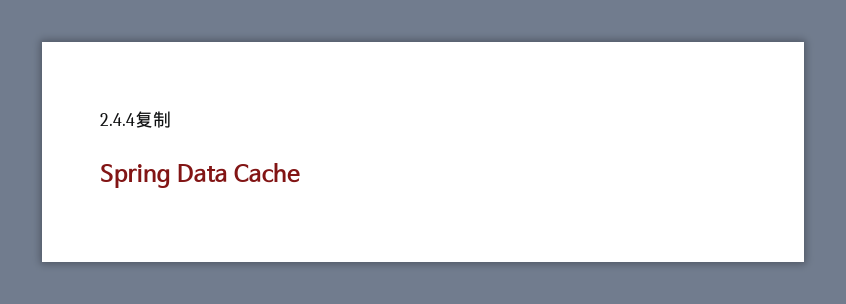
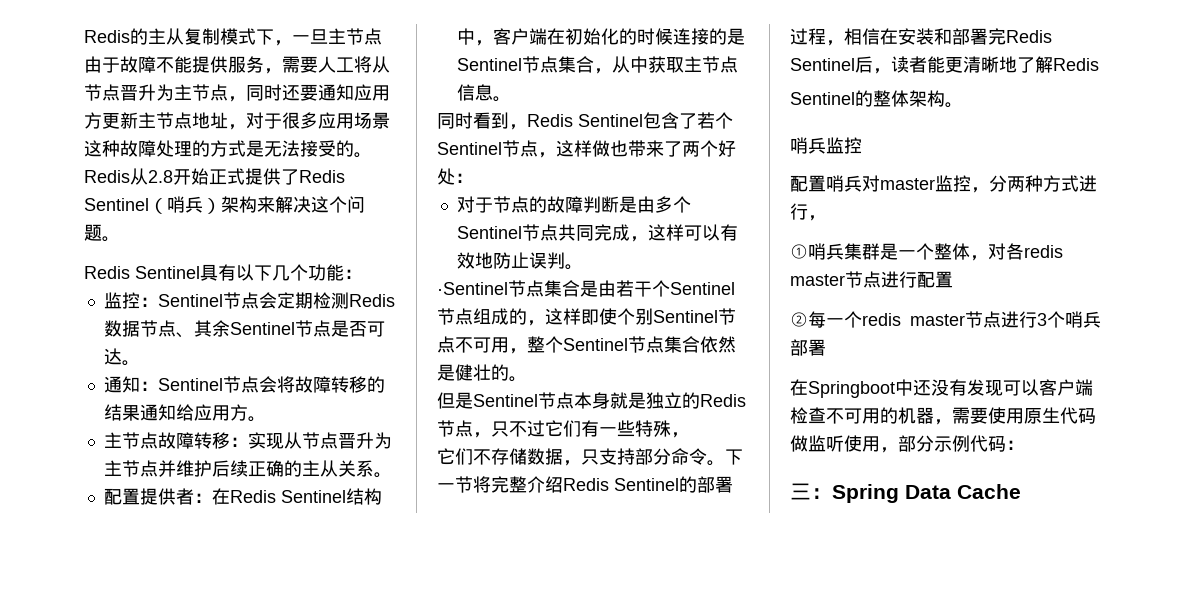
[100,113,135,126] 2.4.4 -> [84,28,184,45] Redis的主从
(171, 119) // -> [220,28,382,46] [84,56,390,74] [84,84,390,102] [84,112,390,130] [84,140,372,158] [84,168,345,185] [84,196,365,214] [84,224,120,242] [84,264,362,281] [103,292,395,309] [103,320,385,338] [103,348,140,366] [103,376,385,393] [103,404,266,422] [103,432,392,449] [103,460,392,478] [103,488,382,505] [456,28,745,46] [456,56,738,74] [456,84,511,102] [437,112,733,130] [437,140,736,158] [437,168,473,185] [456,196,691,213] [456,224,738,242] [456,252,583,270] [437,280,735,297] [437,308,736,326] [437,336,736,354] [437,364,527,382] [437,392,746,409] [437,420,689,438] [437,448,743,466] [437,476,733,493] [790,28,1052,46] [790,56,1099,74] [790,90,963,108] [790,137,862,154] [790,175,1097,193] [790,203,826,221] [790,243,1063,261] [790,271,953,288] [790,311,1101,328] [790,339,826,356] [790,379,1093,398] [790,407,1096,425] [790,435,1024,453] [790,483,832,500] 模式下，一旦主节点由于故障不能提供服务，需要人工将从节点晋升为主节点，同时还要通知应用方更新主节点地址，对于很多应用场景这种故障处理的方式是无法接受的。Redis从2.8开始正式提供了Redis Sentinel（哨兵）架构来解决这个问题。 // Redis Sentinel具有以下几个功能： // 监控：Sentinel节点会定期检测Redis数据节点、其余Sentinel节点是否可达。 // 通知：Sentinel节点会将故障转移的结果通知给应用方。 // 主节点故障转移：实现从节点晋升为主节点并维护后续正确的主从关系。 // 配置提供者：在Redis Sentinel结构中，客户端在初始化的时候连接的是Sentinel节点集合，从中获取主节点信息。 // 同时看到，Redis Sentinel包含了若个Sentinel节点，这样做也带来了两个好处： // 对于节点的故障判断是由多个Sentinel节点共同完成，这样可以有效地防止误判。 // ·Sentinel节点集合是由若干个Sentinel节点组成的，这样即使个别Sentinel节点不可用，整个Sentinel节点集合依然是健壮的。 // 但是Sentinel节点本身就是独立的Redis节点，只不过它们有一些特殊， // 它们不存储数据，只支持部分命令。下一节将完整介绍Redis Sentinel的部署过程，相信在安装和部署完Redis Sentinel后，读者能更清晰地了解Redis // Sentinel的整体架构。 // 哨兵监控 // 配置哨兵对master监控，分两种方式进行， // ①哨兵集群是一个整体，对各redis master节点进行配置 // ②每一个redis master节点进行3个哨兵部署 // 在Springboot中还没有发现可以客户端检查不可用的机器，需要使用原生代码做监听使用，部分示例代码： // 三：

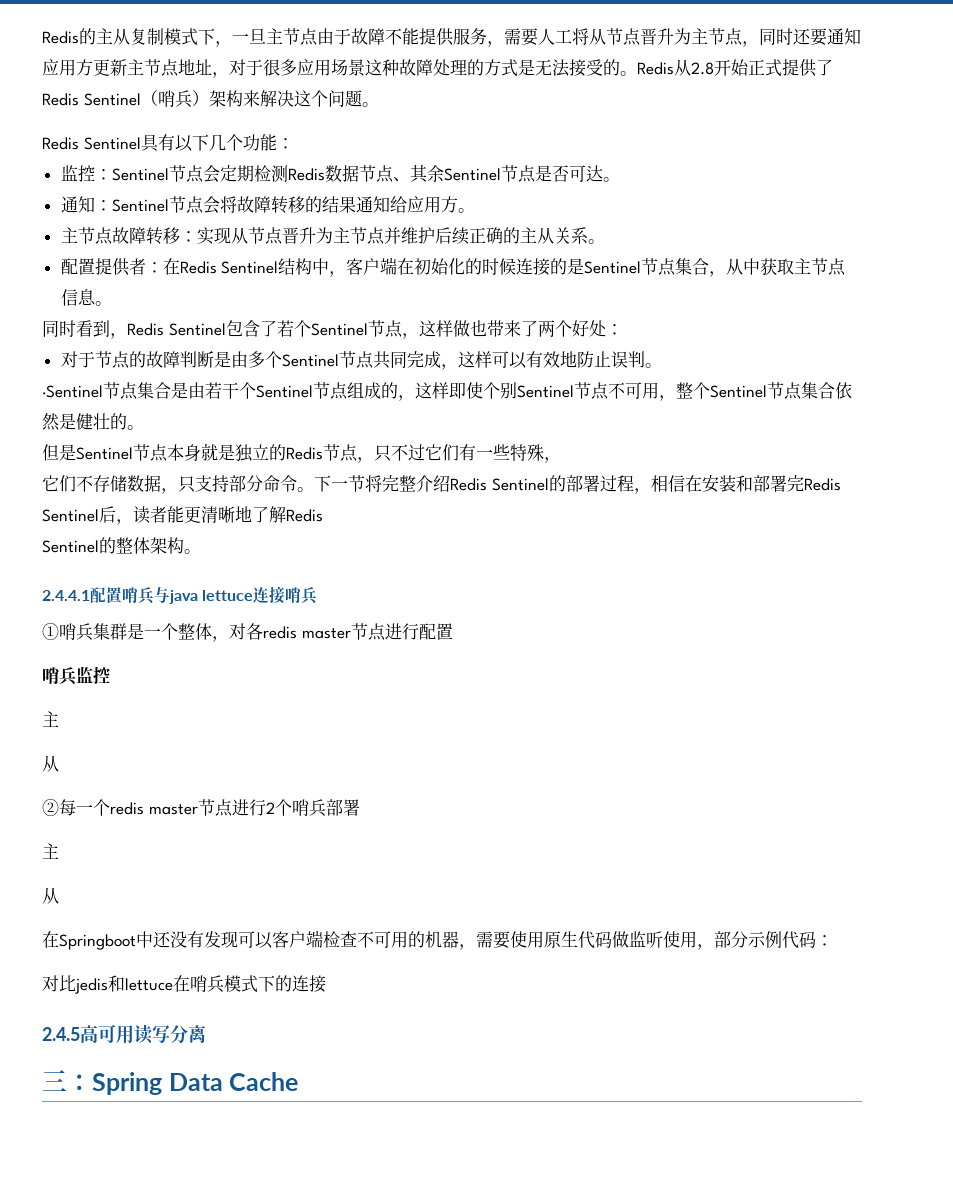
[790,137,862,154] [790,175,1097,193] [790,203,826,221] 哨兵监控 // 配置哨兵对master监控，分两种方式进行， -> [42,586,318,604] 2.4.4.1配置哨兵与java lettuce连接哨兵
(953, 279) none -> [42,666,110,685] [42,711,59,727] [42,755,59,772] // 哨兵监控 // 主 // 从
[1037,313,1047,326] 3 -> [265,802,275,814] 2
(826, 347) none -> [42,843,59,859] [42,887,59,904] // 主 // 从
(1024, 445) none -> [42,975,326,994] [42,1024,206,1044] // 对比jedis和lettuce在哨兵模式下的连接 // 2.4.5高可用读写分离

